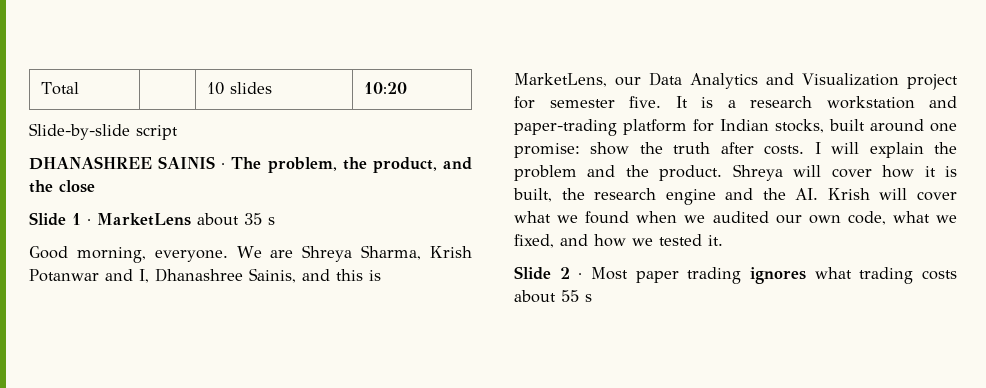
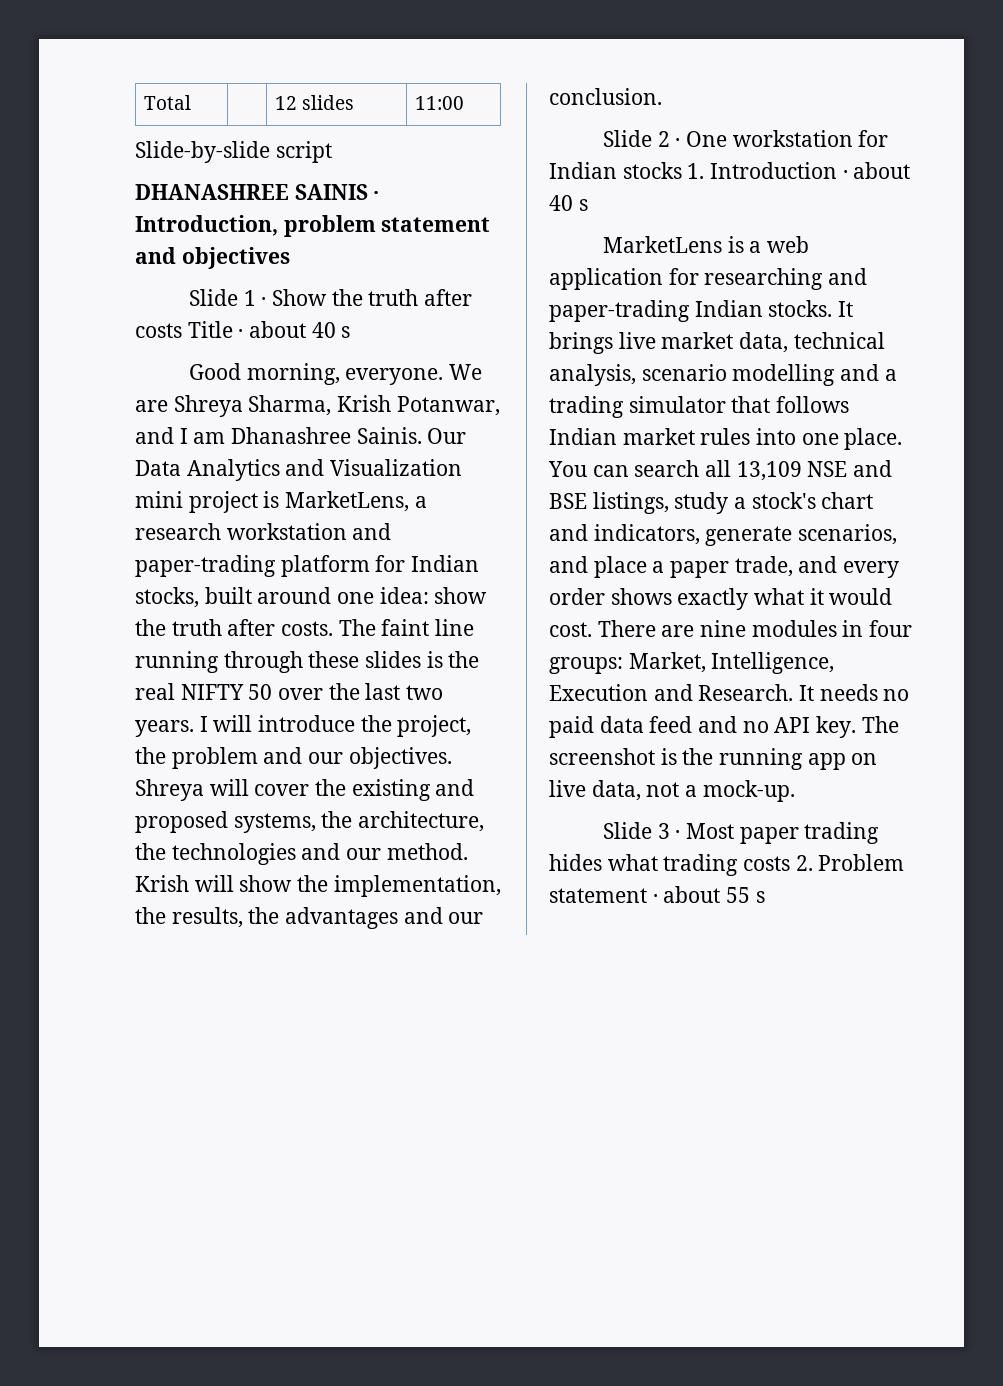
[207,82,225,95] 10 -> [274,96,297,110] 12
[364,82,408,94] 10:20 -> [414,96,464,110] 11:00
[231,157,473,173] [29,180,95,193] [29,212,262,226] The problem, the product, and the close // Slide 1 · MarketLens about 35 -> [135,215,491,237] [135,247,290,269] [188,289,473,306] [135,321,336,338] Introduction, problem statement and objectives // Slide 1 · Show the truth after costs Title · about 40
[29,268,381,283] [514,72,958,90] [514,96,713,109] Potanwar and I, Dhanashree Sainis, and this is MarketLens, our Data Analytics and Visualization project for semester five. It is -> [396,396,500,416] [135,427,467,444] [135,459,463,481] [135,491,410,513] Potanwar, and I am Dhanashree Sainis. Our Data Analytics and Visualization mini project is MarketLens,
[514,143,580,158] promise: -> [379,587,429,604] idea:
[814,142,924,158] I will explain -> [338,619,475,636] [135,651,480,673] [135,683,444,700] [135,715,472,737] The faint line running through these slides is the real NIFTY 50 over the last two years. I will introduce the project,
[625,165,723,181] the product. -> [308,747,452,769] our objectives.
[882,165,958,178] [513,188,957,205] [514,211,957,225] [514,234,723,248] [514,266,570,280] how it is built, the research engine and the AI. Krish will cover what we found when we audited our own code, what we fixed, and how we tested it. // Slide 2 -> [315,779,475,801] [135,811,485,833] [135,843,468,865] [135,875,501,897] [135,907,484,929] [549,88,662,105] [602,130,889,147] [549,162,911,179] [549,195,588,211] [602,236,810,253] [549,268,868,290] [549,300,854,322] [549,332,885,354] [549,364,897,386] [549,396,850,418] [549,428,903,450] [548,460,893,481] [549,492,874,514] [549,524,898,546] [549,556,900,578] [549,588,893,610] [549,620,913,637] [549,652,835,674] [549,684,910,701] [549,716,899,738] [549,748,878,770] [549,780,795,802] [602,822,670,839] the existing and proposed systems, the architecture, the technologies and our method. Krish will show the implementation, the results, the advantages and our conclusion. // Slide 2 · One workstation for Indian stocks 1. Introduction · about 40 s // MarketLens is a web application for researching and paper-trading Indian stocks. It brings live market data, technical analysis, scenario modelling and a trading simulator that follows Indian market rules into one place. You can search all 13,109 NSE and BSE listings, study a stock's chart and indicators, generate scenarios, and place a paper trade, and every order shows exactly what it would cost. There are nine modules in four groups: Market, Intelligence, Execution and Research. It needs no paid data feed and no API key. The screenshot is the running app on live data, not a mock-up. // Slide 3
[750,267,806,284] ignores -> [549,854,602,871] hides
(957, 275) none -> [795,854,905,871] [549,888,658,903] 2. Problem statement ·

